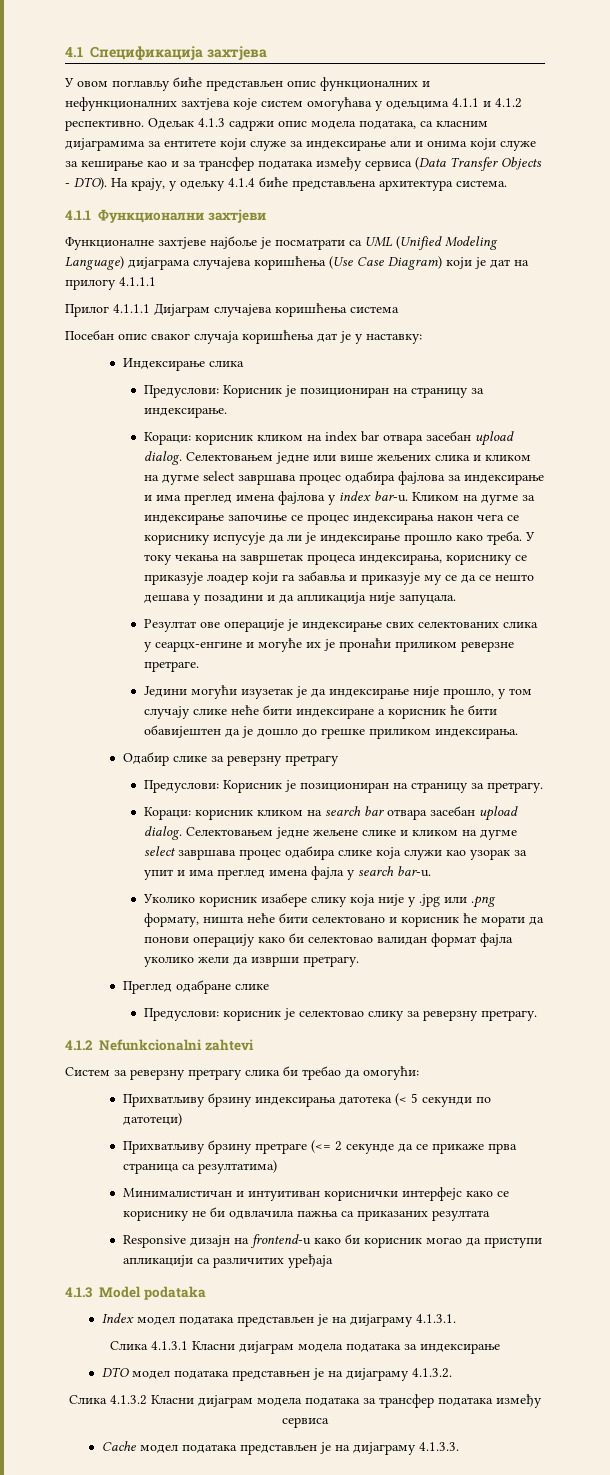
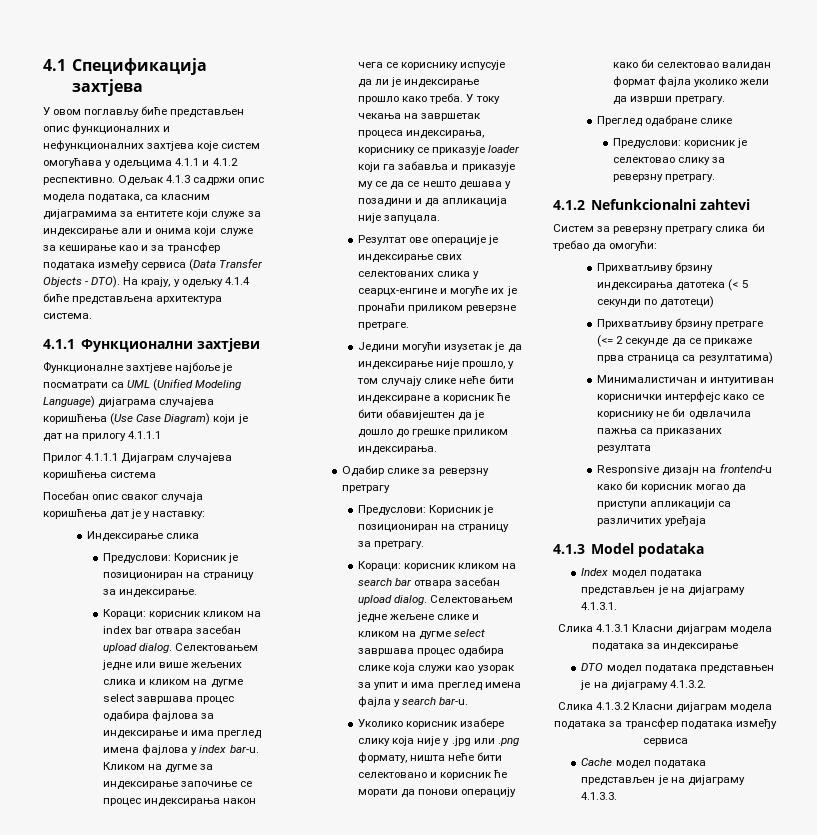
[206,574,248,585] лоадер -> [488,145,521,153] loader

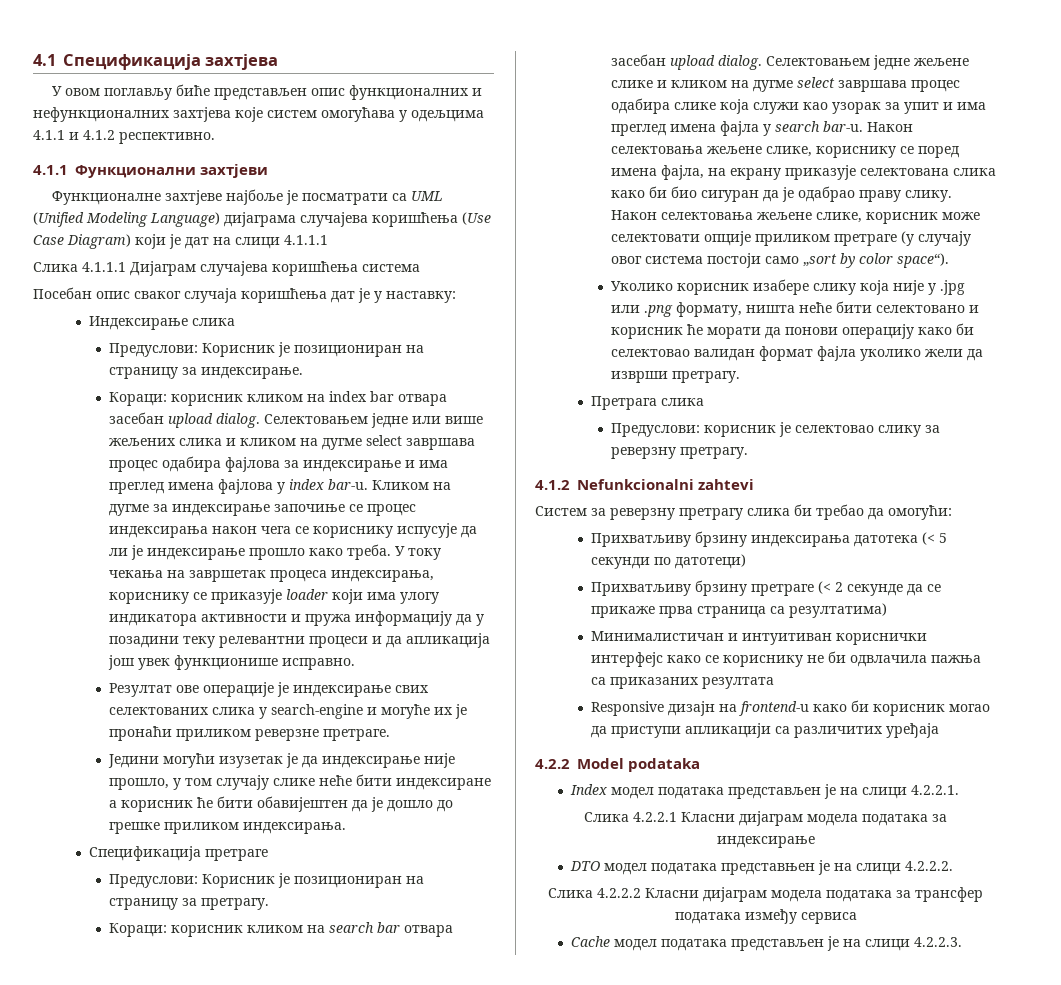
[118,175,265,186] [43,194,211,203] [43,209,261,220] [43,226,253,237] [43,242,220,253] [43,259,264,271] [43,276,250,288] [43,293,223,305] [43,313,92,319] Одељак 4.1.3 садржи опис модела података, са класним дијаграмима за ентитете који служе за индексирање али и онима који служе за кеширање као и за трансфер података између сервиса (Data Transfer Objects - DTO). На крају, у одељку 4.1.4 биће представљена архитектура система. -> (215, 138) none
[82,433,127,441] прилогу -> [235,237,280,249] слици
[43,453,82,463] Прилог -> [33,262,78,272] Слика
[383,161,515,172] [358,181,511,190] [358,196,508,207] [358,213,441,223] га забавља и приказује му се да се нешто дешава у позадини и да апликација није запуцала. -> [366,592,439,604] [108,611,484,626] [108,633,490,648] [107,655,355,670] има улогу индикатора активности и пружа информацију да у позадини теку релевантни процеси и да апликација још увек функционише исправно.
[358,288,438,296] сеарцх-енгине -> [270,704,363,719] search-engine
[342,465,489,477] [342,485,391,493] Одабир слике за реверзну претрагу -> [88,846,268,861] Спецификација претраге
(469, 701) none -> [866,122,913,132] [610,146,959,158] [610,165,996,180] [610,186,952,202] [610,210,980,224] [610,231,971,246] [610,253,949,268] Након селектовања жељене слике, кориснику се поред имена фајла, на екрану приказује селектована слика како би био сигуран да је одабрао праву слику. Након селектовања жељене слике, корисник може селектовати опције приликом претраге (у случају овог система постоји само „sort by color space“).
[597,115,733,127] Преглед одабране слике -> [590,396,704,410] Претрага слика
[597,335,614,347] (<= -> [817,581,831,594] (<
[553,544,585,554] 4.1.3 -> [535,759,570,769] 4.2.2
[687,585,745,596] [581,602,618,610] [557,624,629,632] дијаграму 4.1.3.1. // Слика 4.1.3.1 -> [861,785,959,799] [584,812,677,822] слици 4.2.2.1. // Слика 4.2.2.1
[610,680,706,691] [557,702,630,710] дијаграму 4.1.3.2. // Слика 4.1.3.2 -> [855,861,953,875] [548,888,641,898] слици 4.2.2.2. // Слика 4.2.2.2
[687,775,745,786] [581,792,618,800] дијаграму 4.1.3.3. -> [864,937,962,951] слици 4.2.2.3.

